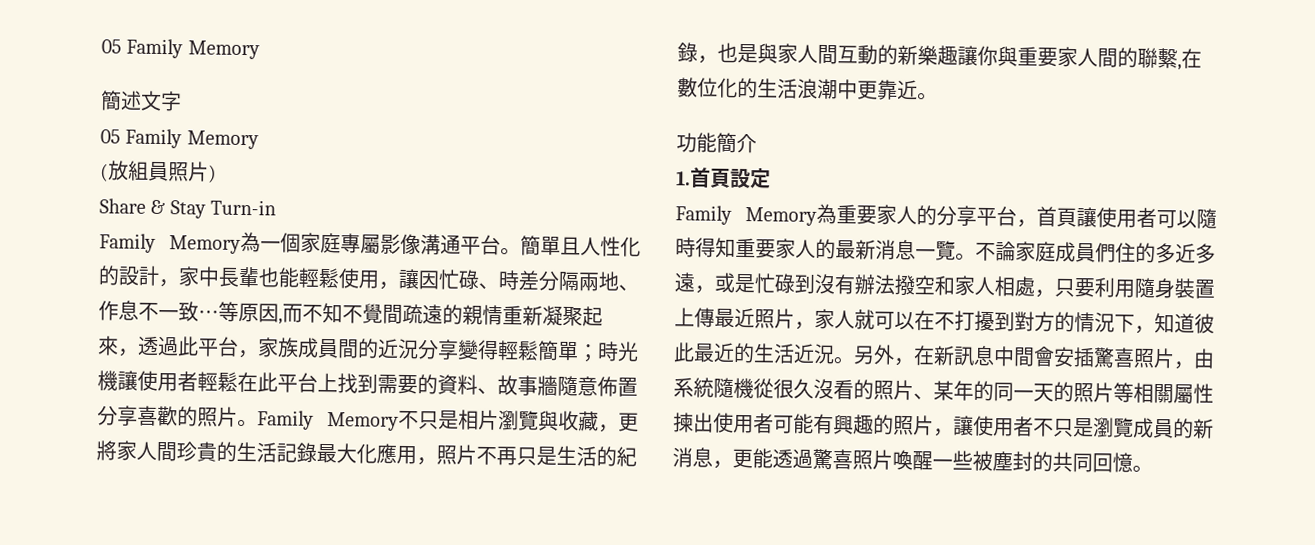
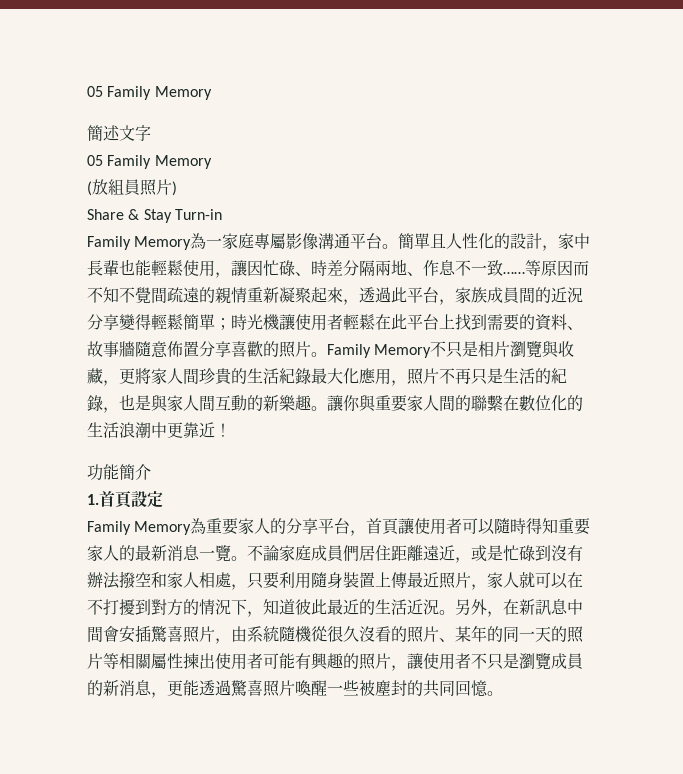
[280,232,301,253] 個 -> (223, 242) none
[198,301,283,325] ⋯等原因, -> [503,260,573,276] ……等原因
[276,443,297,463] 記 -> [279,368,295,384] 紀
(958, 55) none -> [311,406,327,411] 。
[1177,64,1182,71] , -> (503, 403) none
[917,92,938,101] 。 -> [215,423,231,437] ！
[1115,242,1216,264] [674,272,696,293] 住的多近多遠 -> [359,545,455,561] 居住距離遠近

